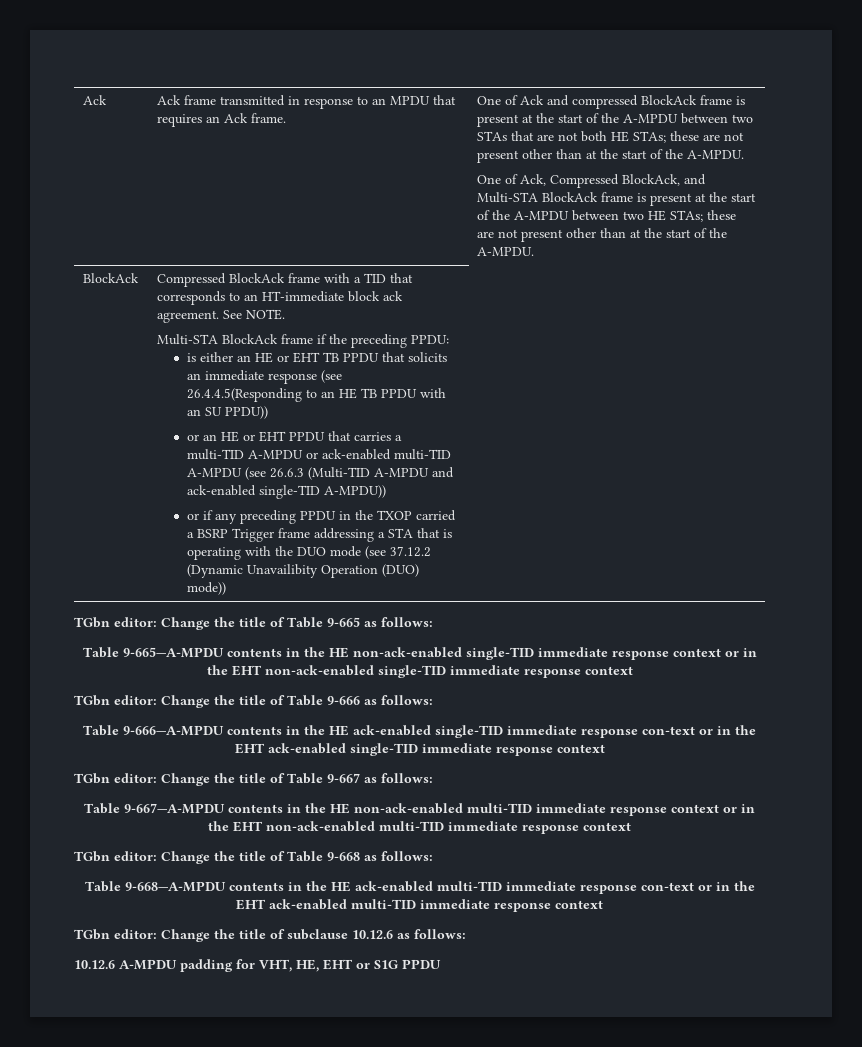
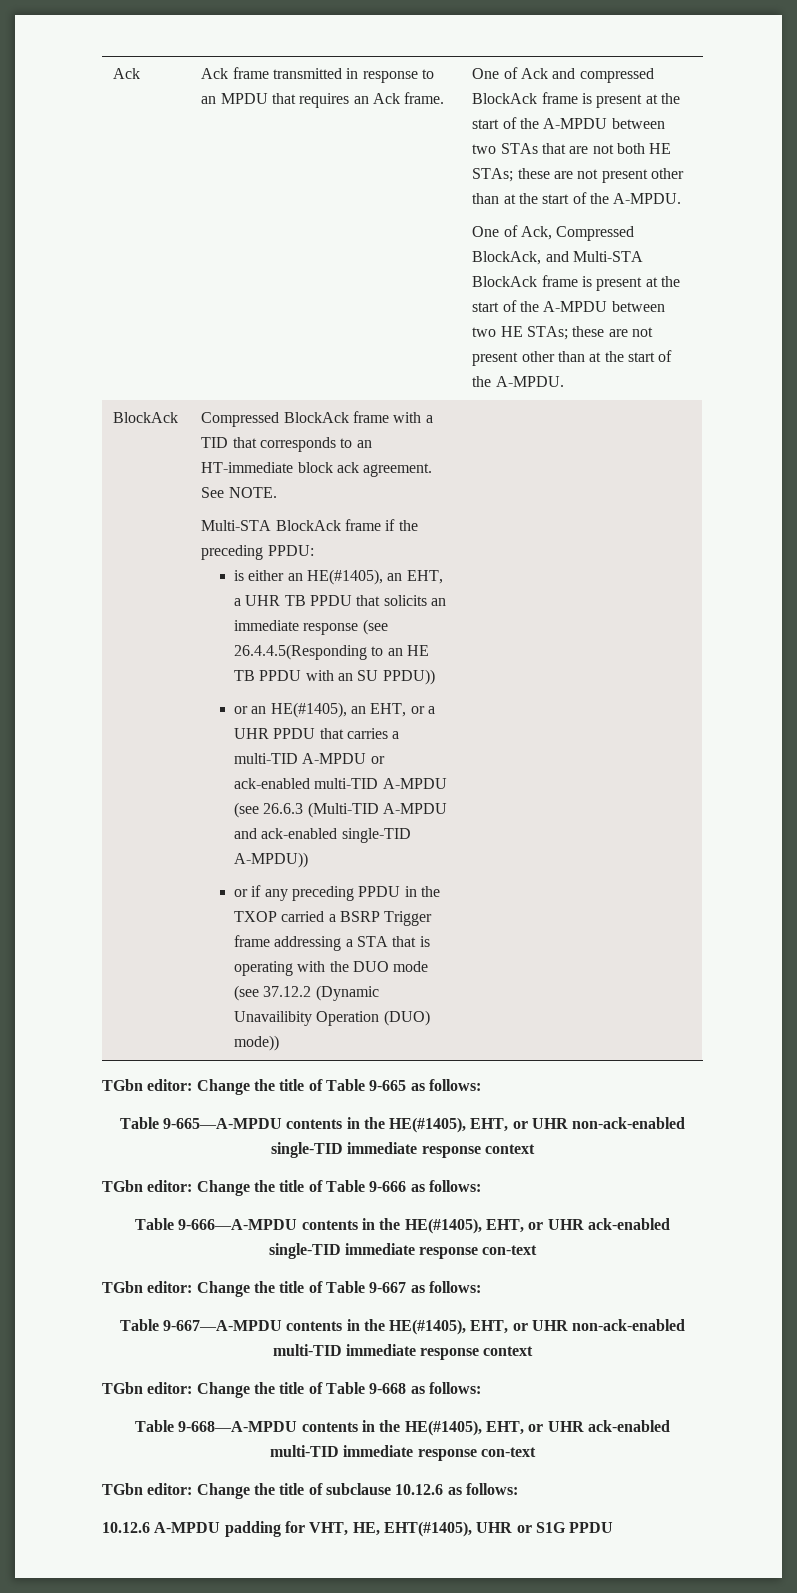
[254,352,320,363] HE or EHT -> [306,569,443,585] [233,595,281,606] HE(#1405), an EHT, a UHR
[220,431,286,442] HE or EHT -> [270,702,435,718] [233,728,269,739] HE(#1405), an EHT, or a UHR
[328,647,757,660] [206,665,262,676] HE non-ack-enabled single-TID immediate response context or in the EHT -> [389,1117,569,1133] HE(#1405), EHT, or UHR
[329,725,349,736] HE -> [404,1218,584,1234] HE(#1405), EHT, or UHR
[699,725,756,735] [234,743,605,756] or in the EHT ack-enabled single-TID immediate response context -> (538, 1250) none
[330,803,755,816] [208,821,263,832] HE non-ack-enabled multi-TID immediate response context or in the EHT -> [389,1319,569,1335] HE(#1405), EHT, or UHR
[330,881,351,892] HE -> [404,1420,584,1436] HE(#1405), EHT, or UHR
[697,881,755,891] [236,899,603,912] or in the EHT ack-enabled multi-TID immediate response context -> (536, 1452) none
[323,959,353,970] EHT -> [383,1521,513,1537] EHT(#1405), UHR

